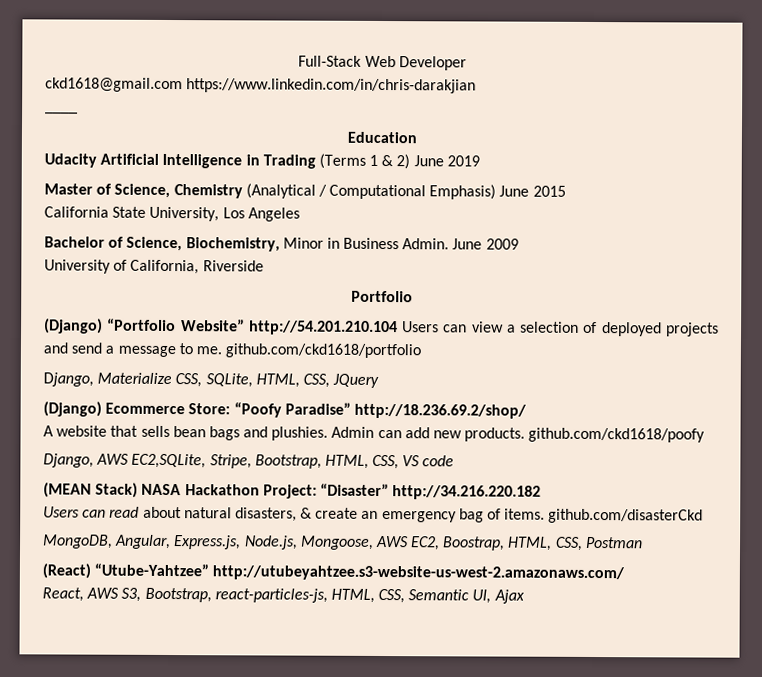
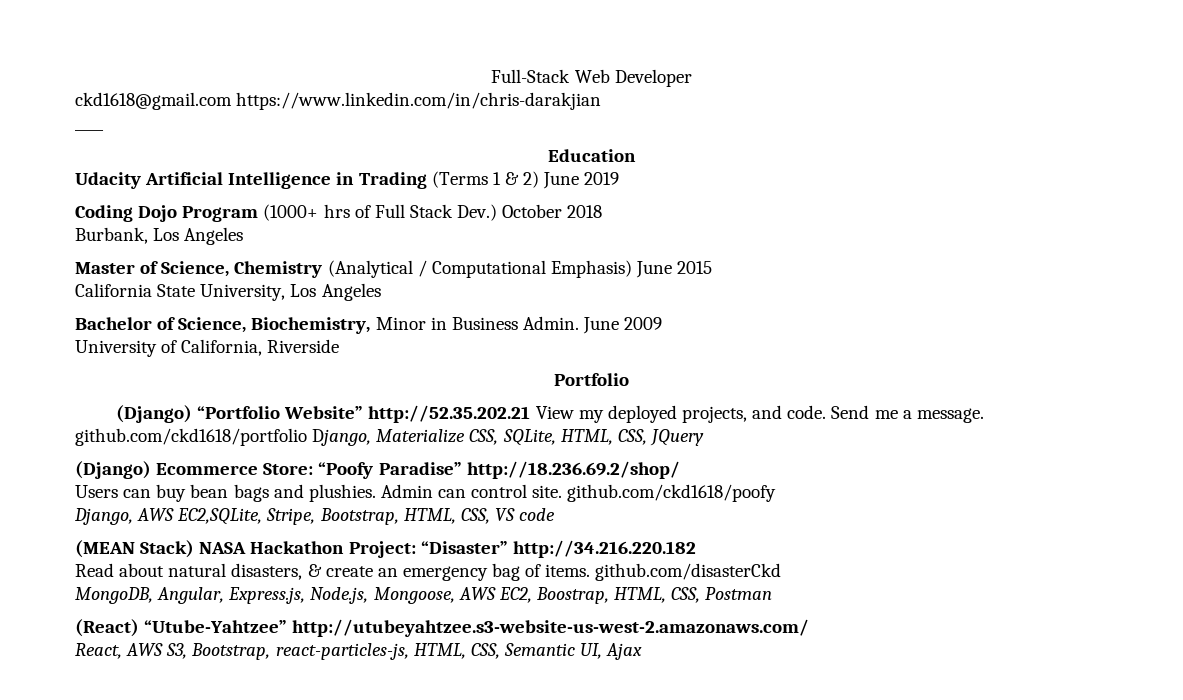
(480, 161) none -> [75,204,603,222] [75,227,244,245] // Coding Dojo Program (1000+ hrs of Full Stack Dev.) October 2018 // Burbank, Los Angeles
[248,320,719,337] [43,342,222,358] http://54.201.210.104 Users can view a selection of deployed projects and send a message to me. -> [368,405,984,423] http://52.35.202.21 View my deployed projects, and code. Send me a message.
(422, 351) // -> (307, 437) none
[43,425,170,438] A website that sells -> [75,484,187,502] Users can buy
[404,427,526,442] add new products. -> [471,484,563,498] control site.
[43,506,140,518] Users can read -> [75,563,114,577] Read

